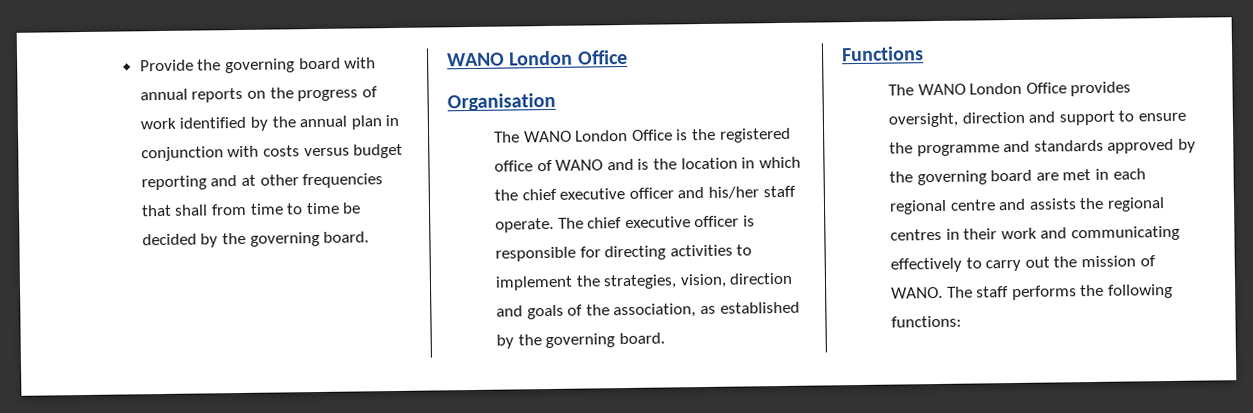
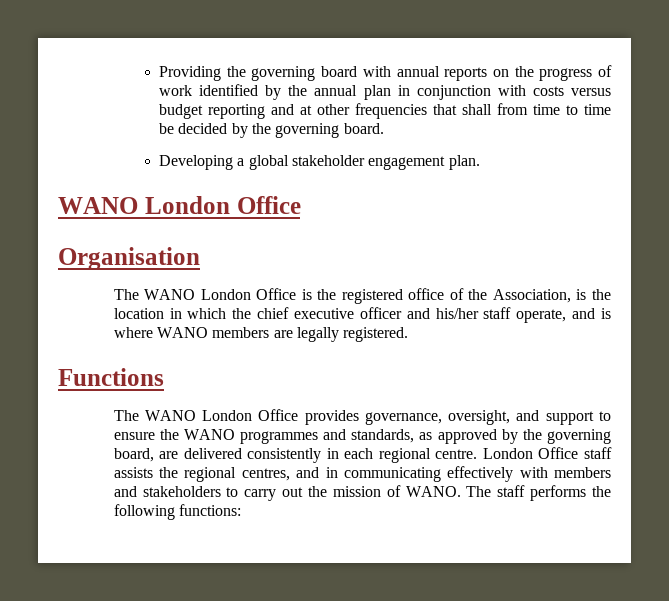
[139,59,194,72] Provide -> [159,66,222,81] Providing
(370, 237) none -> [159,155,480,170] // Developing a global stakeholder engagement plan.
[555,158,634,171] WANO and -> [468,289,571,303] the Association,
[495,215,755,233] [495,244,753,262] [495,272,794,291] [496,301,800,320] [496,332,665,349] operate. The chief executive officer is responsible for directing activities to implement the strategies, vision, direction and goals of the association, as established by the governing board. -> [516,308,612,323] [113,327,409,342] operate, and is where WANO members are legally registered.
[888,111,1025,128] oversight, direction -> [364,410,511,425] governance, oversight,
[916,138,1196,157] [889,168,1146,186] [889,197,1165,215] [890,225,1180,242] [890,257,963,273] programme and standards approved by the governing board are met in each regional centre and assists the regional centres in their work and communicating effectively -> [183,429,612,444] [113,447,613,463] [113,466,612,482] [113,486,221,497] WANO programmes and standards, as approved by the governing board, are delivered consistently in each regional centre. London Office staff assists the regional centres, and in communicating effectively with members and stakeholders

